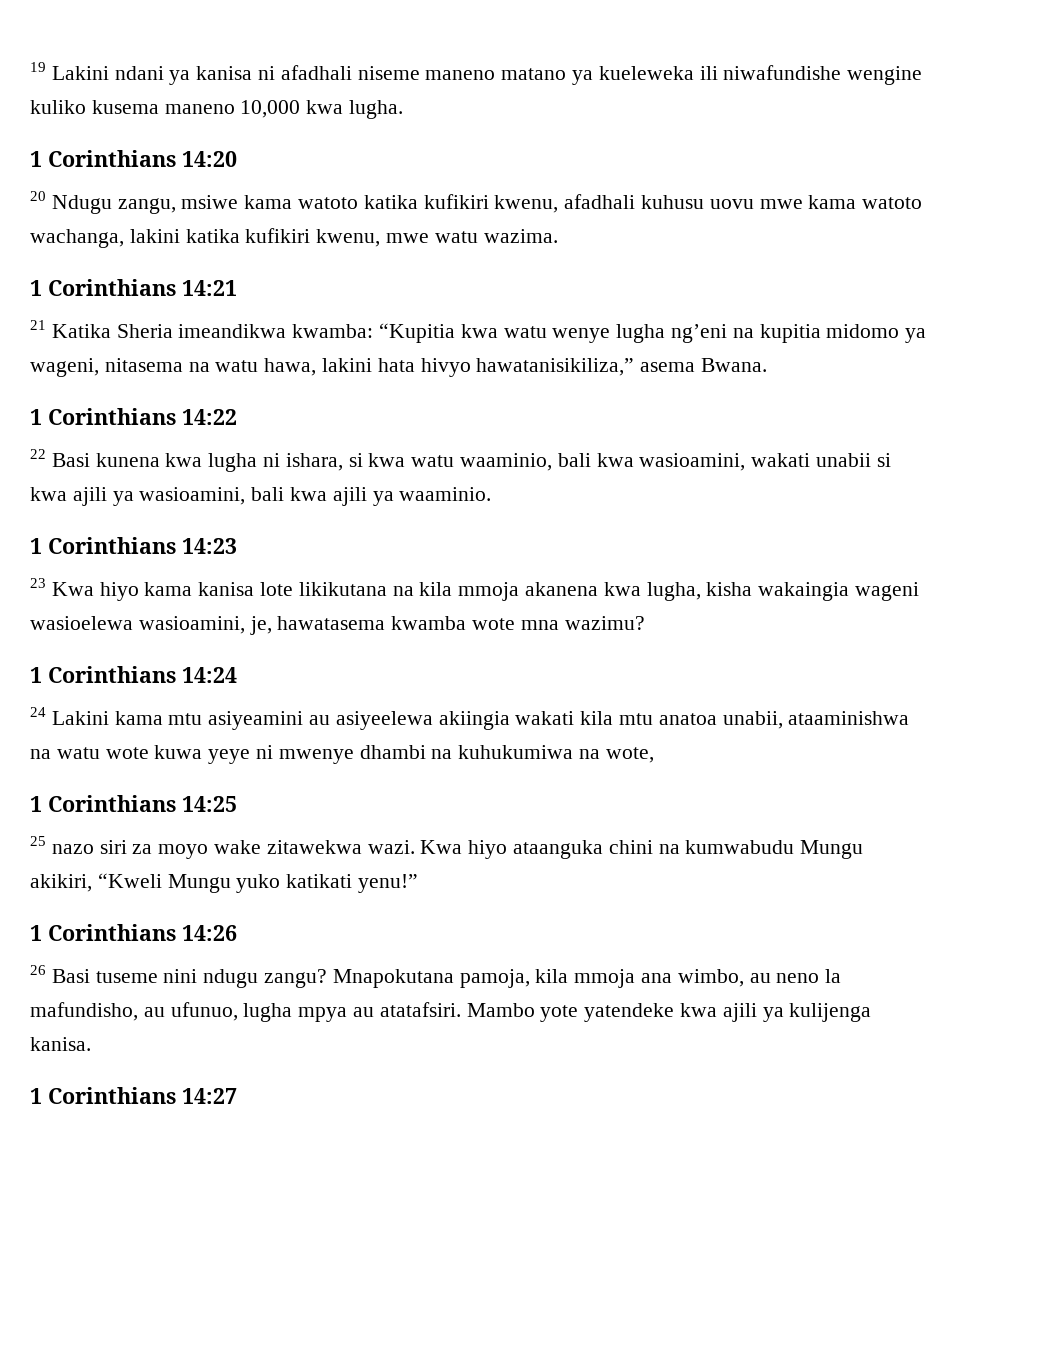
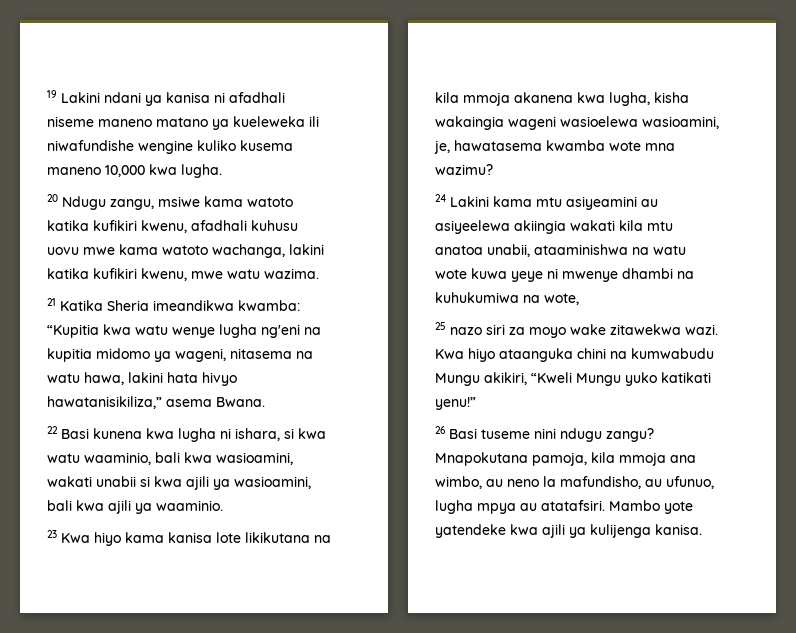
[30,150,237,167] // 1 Corinthians 14:20 -> (222, 171) none
[30,279,237,296] // 1 Corinthians 14:21 -> (319, 273) none
[30,408,237,425] // 1 Corinthians 14:22 -> (265, 402) none
[30,537,237,554] // 1 Corinthians 14:23 -> (223, 505) none
[30,666,237,683] // 1 Corinthians 14:24 -> (493, 169) none
[30,795,237,812] // 1 Corinthians 14:25 -> (579, 299) none
[30,924,237,941] // 1 Corinthians 14:26 -> (476, 403) none
[30,1087,237,1104] // 1 Corinthians 14:27 -> (702, 529) none

